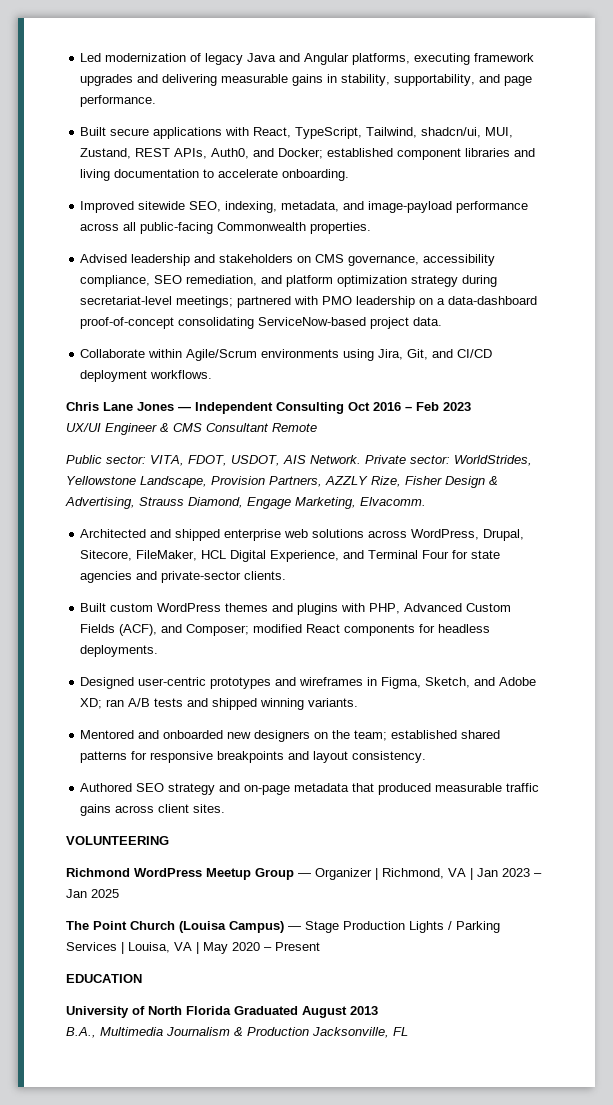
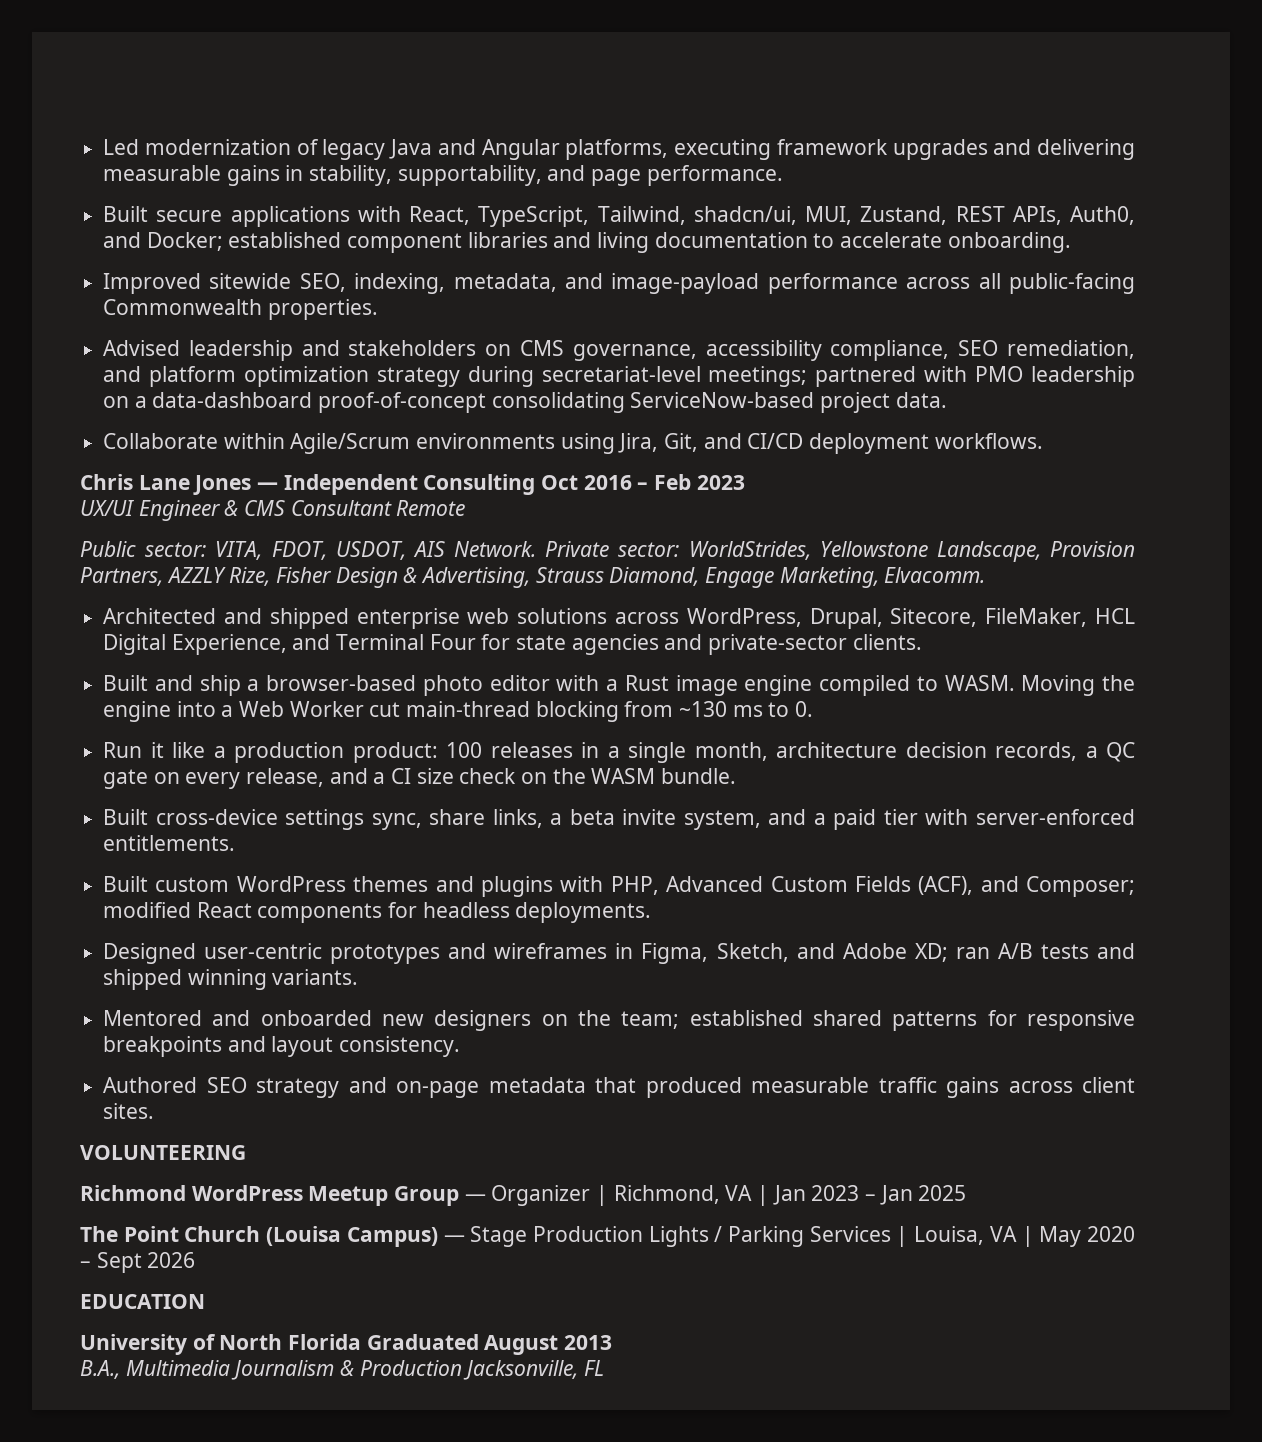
(287, 575) none -> [103,675,1135,696] [103,701,814,722] [103,742,1135,763] [103,768,737,789] [103,809,1135,830] [103,835,236,851] // Built and ship a browser-based photo editor with a Rust image engine compiled to WASM. Moving the engine into a Web Worker cut main-thread blocking from ~130 ms to 0. // Run it like a production product: 100 releases in a single month, architecture decision records, a QC gate on every release, and a CI size check on the WASM bundle. // Built cross-device settings sync, share links, a beta invite system, and a paid tier with server-enforced entitlements.
[275,942,320,951] Present -> [96,1252,196,1273] Sept 2026

